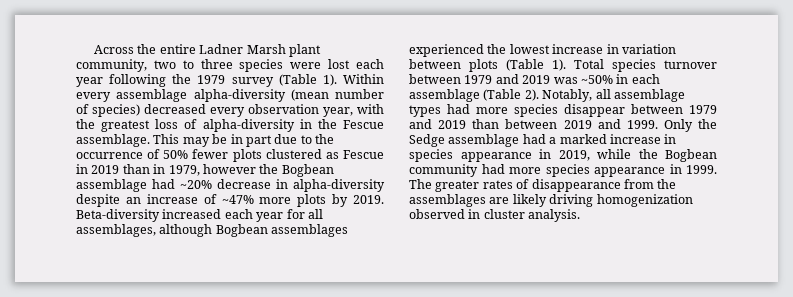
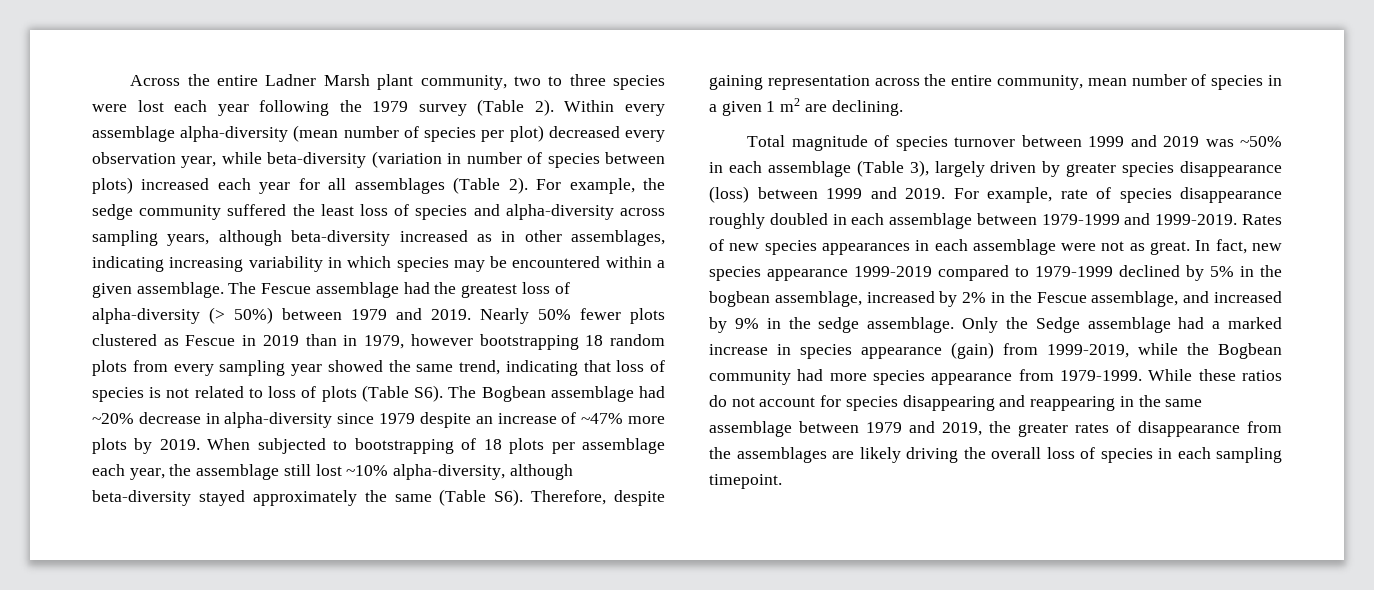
[322,74,337,86] 1). -> [534,99,554,116] 2).
[92,104,140,117] species) -> [424,125,544,142] species per plot)
[357,104,384,114] with -> [221,151,666,168] [92,177,665,194] [92,204,665,220] [92,230,665,246] [92,256,665,272] [92,282,430,298] while beta-diversity (variation in number of species between plots) increased each year for all assemblages (Table 2). For example, the sedge community suffered the least loss of species and alpha-diversity across sampling years, although beta-diversity increased as in other assemblages, indicating increasing variability in which species may be encountered within a given assemblage. The Fescue assemblage had
[299,119,384,129] [76,134,334,147] [76,149,161,159] in the Fescue assemblage. This may be in part due to the occurrence of -> [209,307,529,324] (> 50%) between 1979 and 2019. Nearly
[259,164,279,174] the -> [479,334,665,350] [92,360,665,376] [92,385,477,402] bootstrapping 18 random plots from every sampling year showed the same trend, indicating that loss of species is not related to loss of plots (Table S6). The
(385, 185) none -> [337,413,416,424] since 1979
[76,209,323,222] [76,224,349,237] [409,44,676,57] [409,59,604,72] Beta-diversity increased each year for all assemblages, although Bogbean assemblages experienced the lowest increase in variation between plots (Table 1). Total -> [207,438,665,454] [92,464,573,480] [92,489,665,506] [709,74,1282,90] [709,98,903,116] [747,135,890,151] When subjected to bootstrapping of 18 plots per assemblage each year, the assemblage still lost ~10% alpha-diversity, although beta-diversity stayed approximately the same (Table S6). Therefore, despite gaining representation across the entire community, mean number of species in a given 1 m2 are declining. // Total magnitude of
[464,75,493,84] 1979 -> [1088,136,1125,147] 1999
[524,89,685,102] [409,104,717,117] [409,119,658,129] 2). Notably, all assemblage types had more species disappear between 1979 and 2019 than between 2019 and 1999. -> [909,160,1282,177] [709,186,1282,203] [709,213,1282,229] [709,239,1282,255] [709,265,1282,281] [709,291,1282,307] [709,317,955,333] 3), largely driven by greater species disappearance (loss) between 1999 and 2019. For example, rate of species disappearance roughly doubled in each assemblage between 1979-1999 and 1999-2019. Rates of new species appearances in each assemblage were not as great. In fact, new species appearance 1999-2019 compared to 1979-1999 declined by 5% in the bogbean assemblage, increased by 2% in the Fescue assemblage, and increased by 9% in the sedge assemblage.
[539,149,590,161] in 2019, -> [951,342,1129,359] (gain) from 1999-2019,
[669,164,717,174] [409,179,432,189] in 1999. The -> [1018,369,1282,381] [709,395,1203,411] [709,421,1011,437] from 1979-1999. While these ratios do not account for species disappearing and reappearing in the same assemblage between 1979 and 2019, the
[596,194,693,207] [409,209,581,222] homogenization observed in cluster analysis. -> [963,447,1282,463] [709,474,782,489] the overall loss of species in each sampling timepoint.

